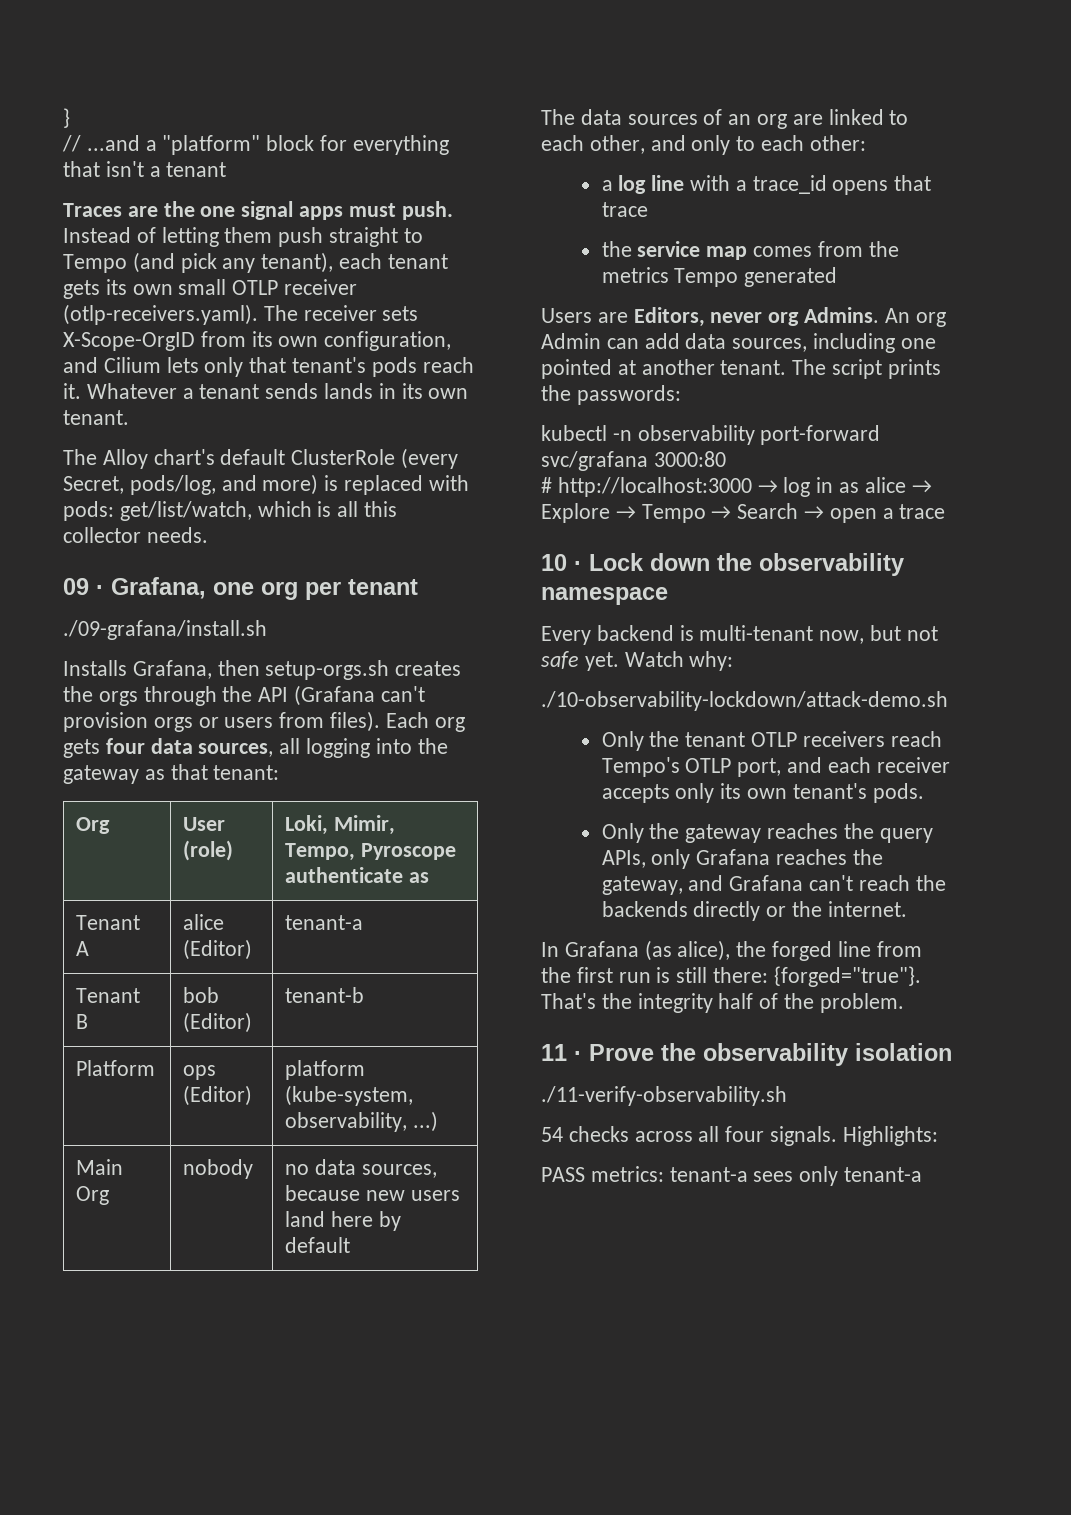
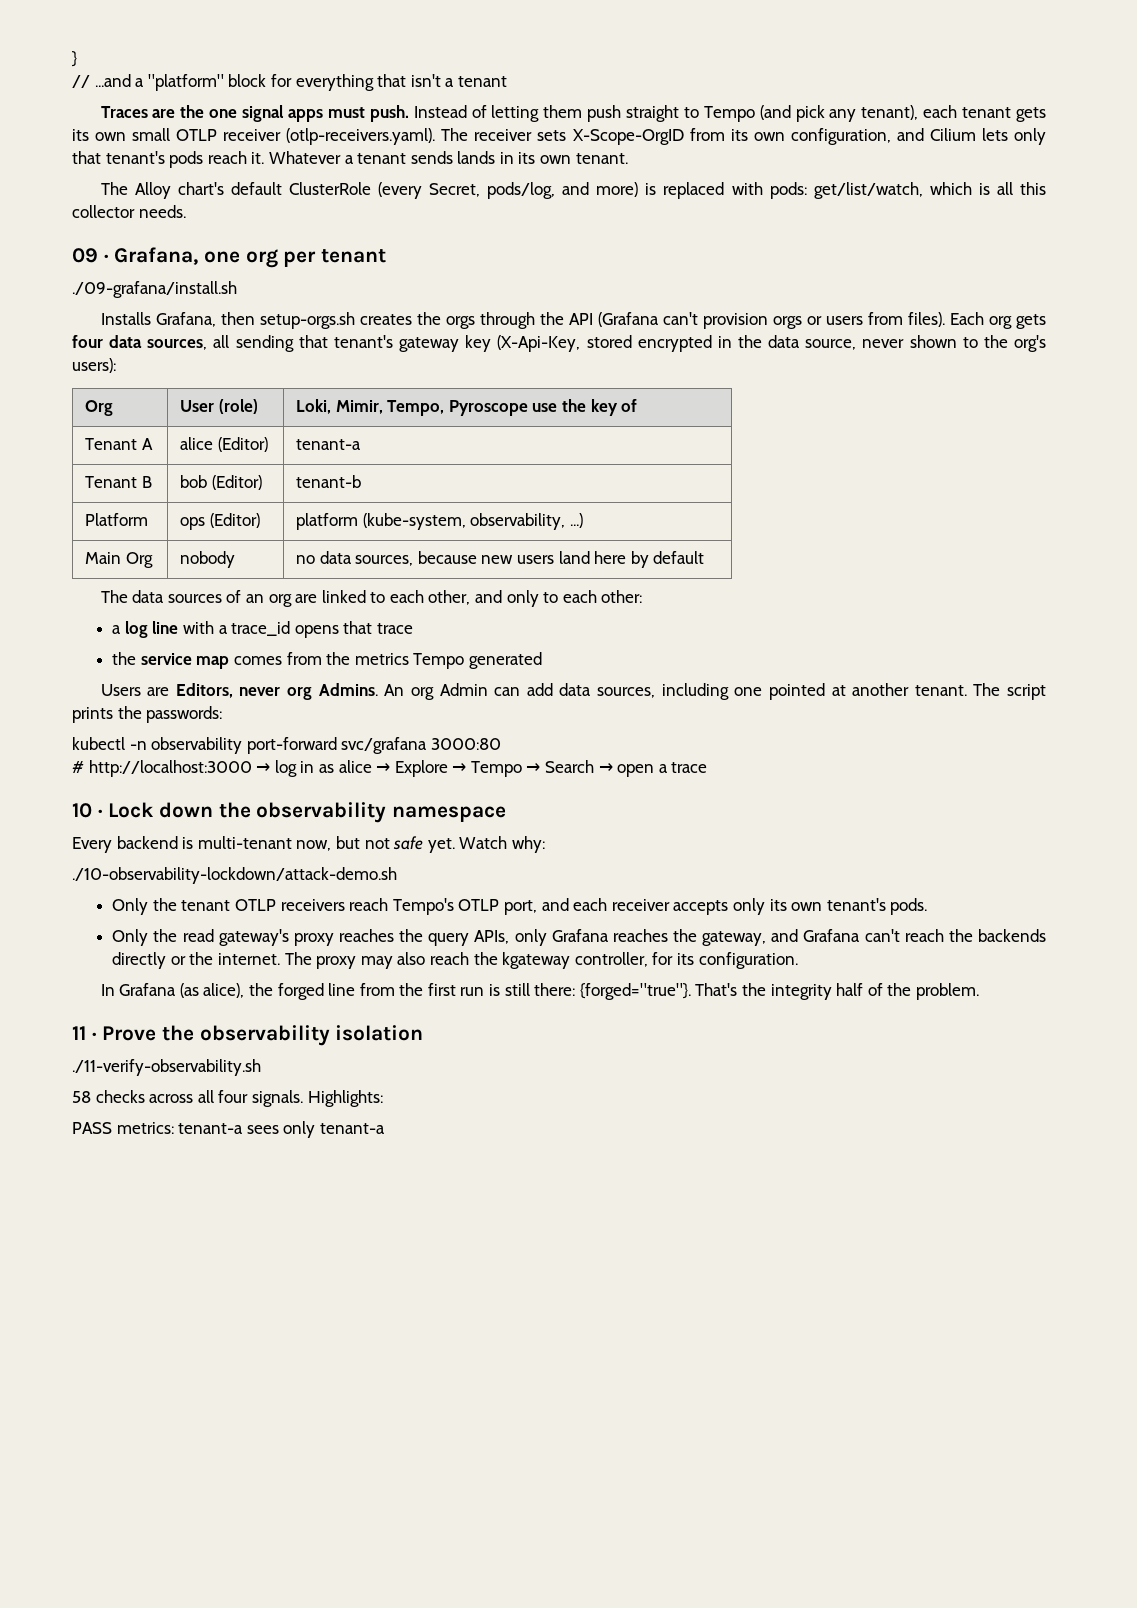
[306,738,448,758] [63,764,280,784] logging into the gateway as that tenant: -> [235,335,1046,352] [72,358,116,373] sending that tenant's gateway key (X-Api-Key, stored encrypted in the data source, never shown to the org's users):
[285,867,429,883] authenticate as -> [532,399,638,416] use the key of
[685,824,762,843] gateway -> [182,929,334,946] read gateway's proxy
(907, 909) none -> [284,952,798,969] The proxy may also reach the kgateway controller, for its configuration.
[541,1127,563,1142] 54 -> [72,1091,91,1103] 58

